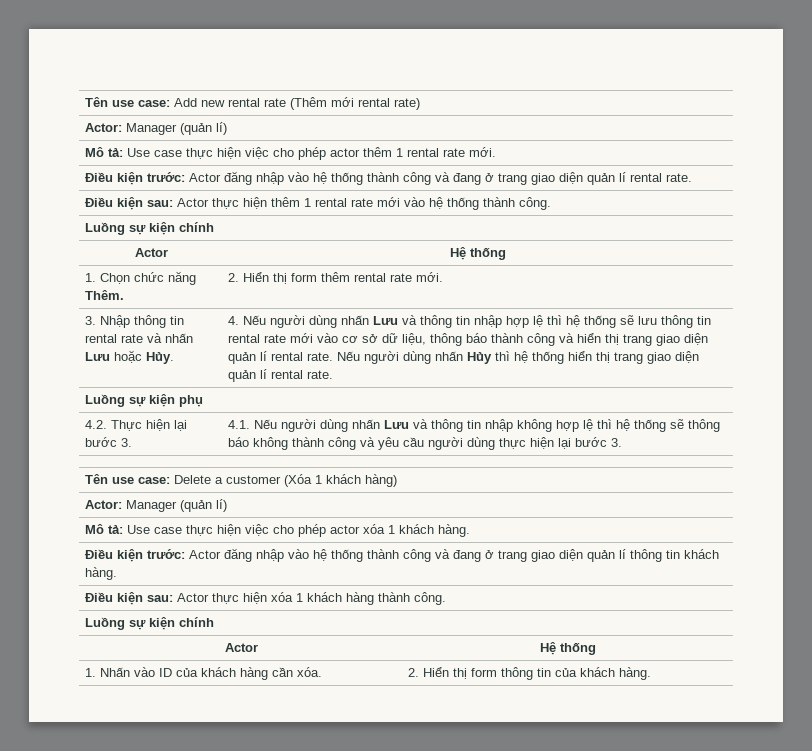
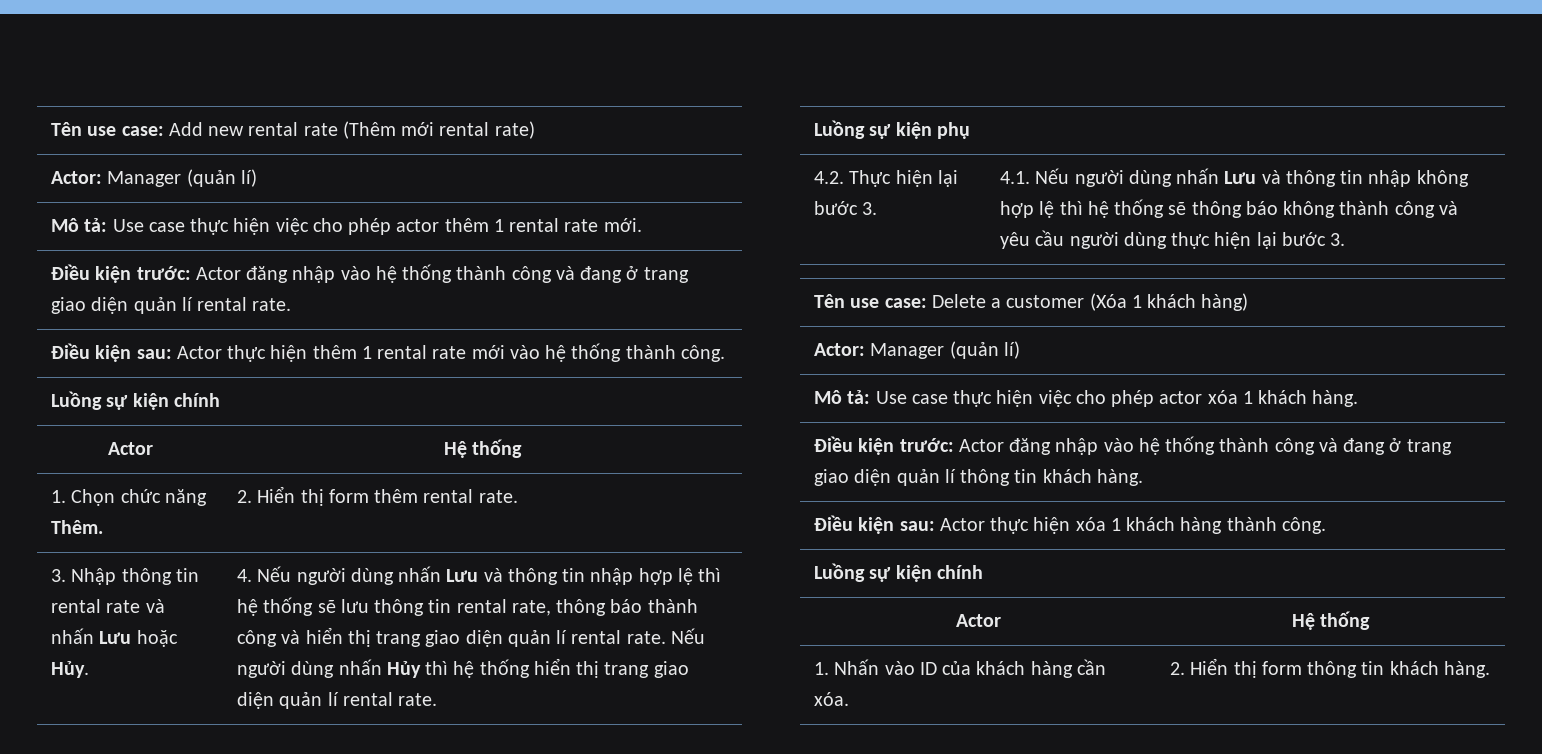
[389,272,443,282] rate mới. -> [478,490,518,503] rate.
[263,333,426,345] rate mới vào cơ sở dữ liệu, -> [511,600,551,616] rate,
[554,668,577,677] của -> (1385, 668) none

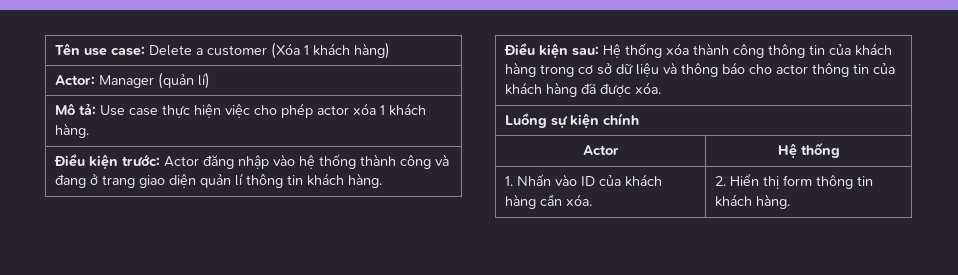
[51,121,535,139] [51,169,257,187] [51,218,642,235] [51,264,689,283] [51,297,292,314] [51,343,725,362] [51,391,220,410] [108,442,153,455] [443,439,523,458] [51,489,207,506] [51,520,104,534] [237,486,518,506] [51,568,199,585] [51,599,165,613] [51,628,178,647] [51,661,90,678] [237,566,722,585] [237,597,698,616] [237,627,705,647] [237,658,689,678] [237,692,438,709] [814,120,970,139] [814,170,958,187] [814,201,878,215] [1000,168,1469,187] [1000,199,1458,218] [1000,230,1346,249] [814,294,927,308] Tên use case: Add new rental rate (Thêm mới rental rate) // Actor: Manager (quản lí) // Mô tả: Use case thực hiện việc cho phép actor thêm 1 rental rate mới. // Điều kiện trước: Actor đăng nhập vào hệ thống thành công và đang ở trang giao diện quản lí rental rate. // Điều kiện sau: Actor thực hiện thêm 1 rental rate mới vào hệ thống thành công. // Luồng sự kiện chính // Actor | Hệ thống // 1. Chọn chức năng Thêm. | 2. Hiển thị form thêm rental rate. // 3. Nhập thông tin rental rate và nhấn Lưu hoặc Hủy. | 4. Nếu người dùng nhấn Lưu và thông tin nhập hợp lệ thì hệ thống sẽ lưu thông tin rental rate, thông báo thành công và hiển thị trang giao diện quản lí rental rate. Nếu người dùng nhấn Hủy thì hệ thống hiển thị trang giao diện quản lí rental rate. // Luồng sự kiện phụ // 4.2. Thực hiện lại bước 3. | 4.1. Nếu người dùng nhấn Lưu và thông tin nhập không hợp lệ thì hệ thống sẽ thông báo không thành công và yêu cầu người dùng thực hiện lại bước 3. // Tên use case: -> [54,44,145,56] Tên use case:
[939,517,1326,534] Actor thực hiện xóa 1 khách hàng thành công. -> [602,43,892,58] [504,62,895,77] [504,82,661,97] Hệ thống xóa thành công thông tin của khách hàng trong cơ sở dữ liệu và thông báo cho actor thông tin của khách hàng đã được xóa.

